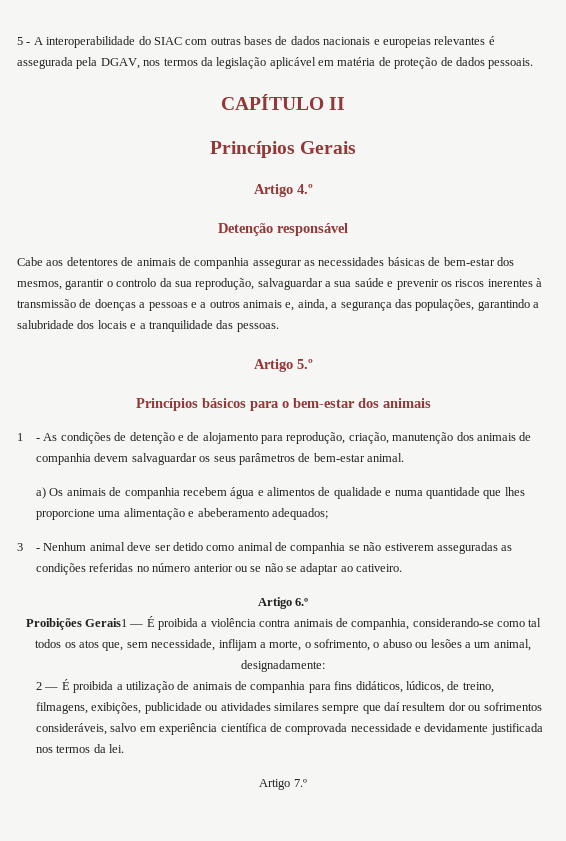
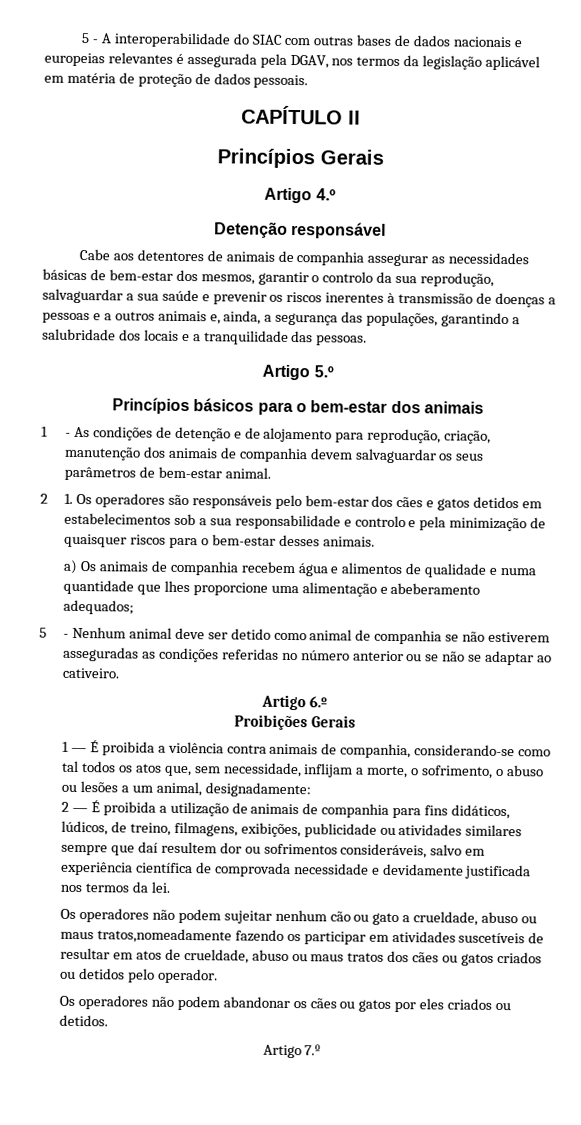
(405, 457) none -> [40,493,542,511] [64,512,547,532] [64,533,375,549] // 2 1. Os operadores são responsáveis pelo bem-estar dos cães e gatos detidos em estabelecimentos sob a sua responsabilidade e controlo e pela minimização de quaisquer riscos para o bem-estar desses animais.
[17,543,23,551] 3 -> [39,627,47,638] 5
[84,618,127,627] Gerais1 -> [310,715,356,728] [62,741,70,752] Gerais // 1
(125, 748) none -> [60,908,537,926] [60,928,545,945] [60,947,542,966] [60,968,218,984] [59,995,511,1013] [59,1014,109,1027] // Os operadores não podem sujeitar nenhum cão ou gato a crueldade, abuso ou maus tratos,nomeadamente fazendo os participar em atividades suscetíveis de resultar em atos de crueldade, abuso ou maus tratos dos cães ou gatos criados ou detidos pelo operador. // Os operadores não podem abandonar os cães ou gatos por eles criados ou detidos.

